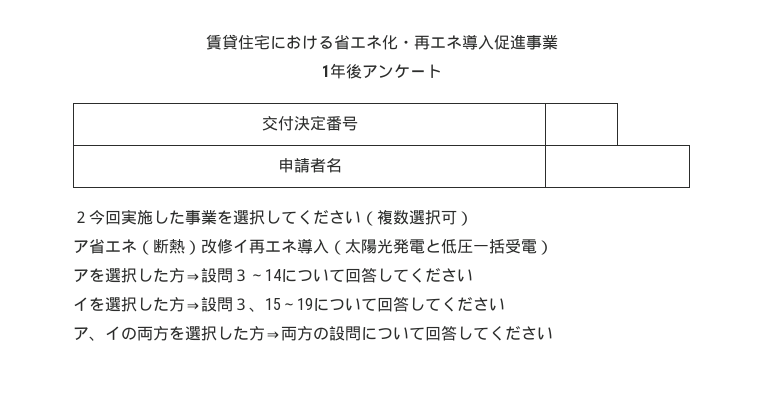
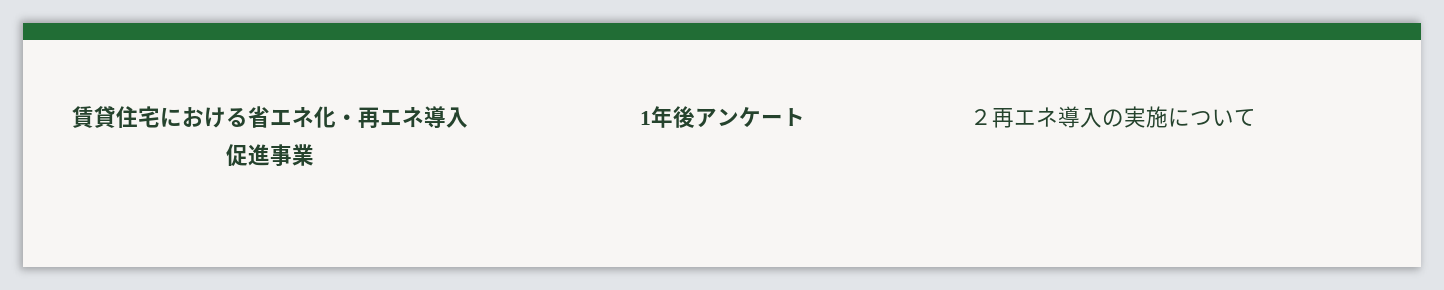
[261,115,358,131] [277,158,342,173] [73,209,473,226] [73,238,553,255] [73,267,473,283] [73,296,505,312] [73,325,553,341] // 交付決定番号 | // 申請者名 | // ２今回実施した事業を選択してください（複数選択可） // ア省エネ（断熱）改修イ再エネ導入（太陽光発電と低圧一括受電） // アを選択した方⇒設問３～14について回答してください // イを選択した方⇒設問３、15～19について回答してください // ア、イの両方を選択した方⇒両方の設問について回答してください -> [970,106,1256,128] // ２再エネ導入の実施について

